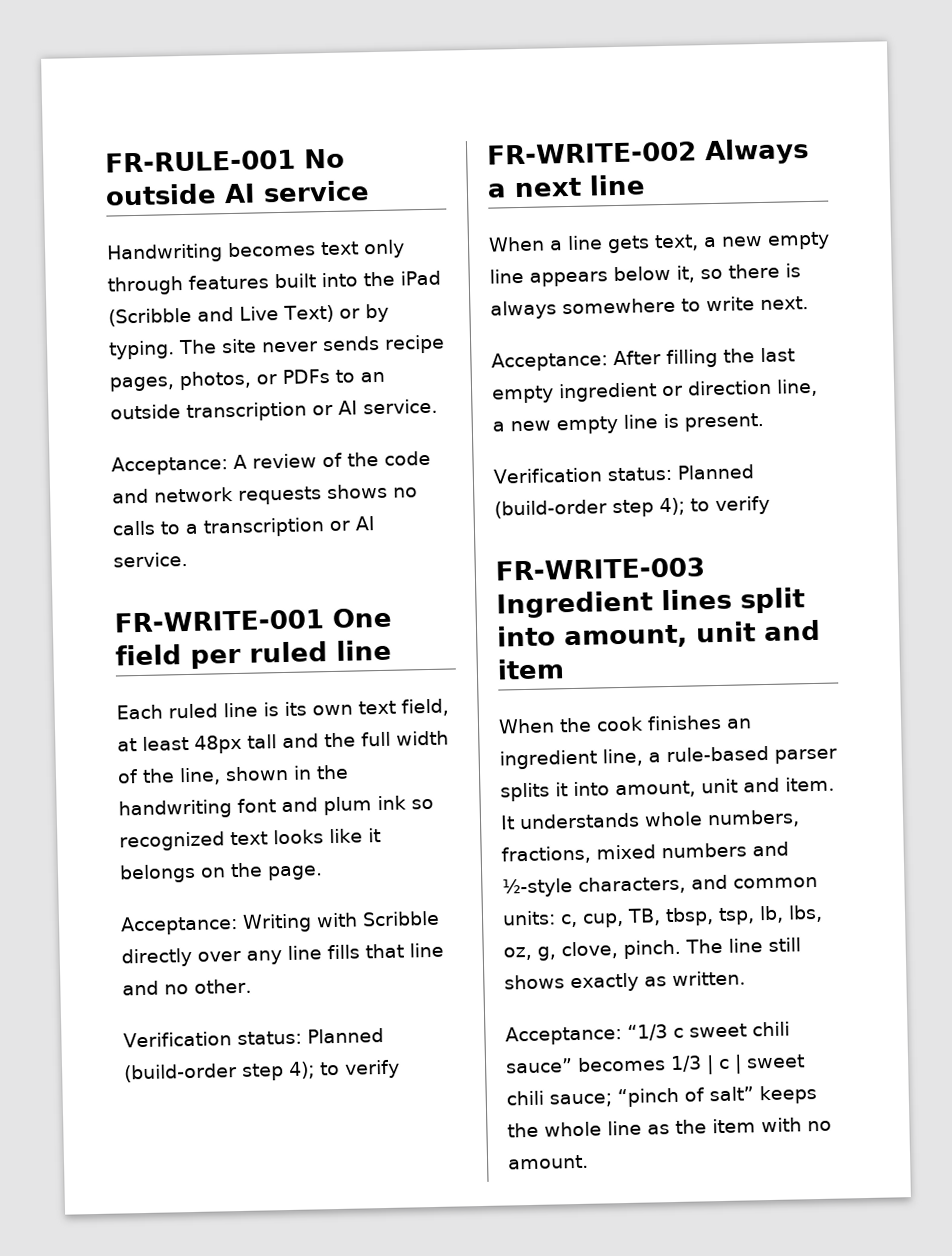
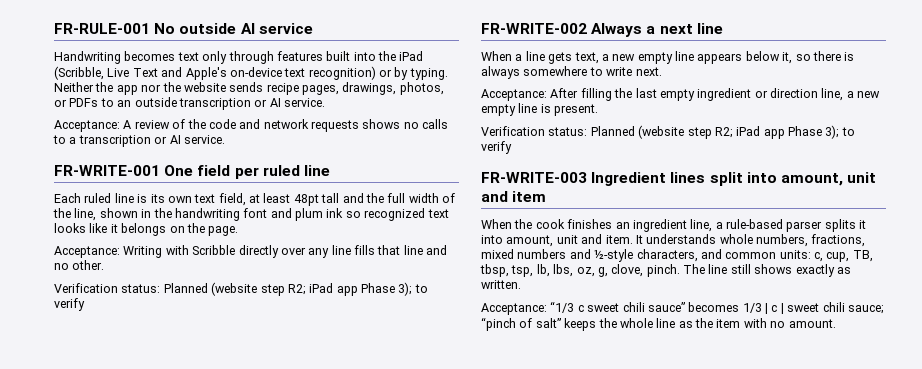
[108,303,389,327] [108,338,318,360] (Scribble and Live Text) or by typing. The site never -> [54,66,448,80] [54,82,226,95] (Scribble, Live Text and Apple's on-device text recognition) or by typing. Neither the app nor the website
(174, 384) none -> [342,82,397,95] drawings,
[194,734,242,754] 48px -> [293,194,319,206] 48pt
[124,1061,315,1083] (build-order step 4); -> [211,282,413,296] (website step R2; iPad app Phase 3);
[494,497,685,519] (build-order step 4); -> [638,125,840,139] (website step R2; iPad app Phase 3);

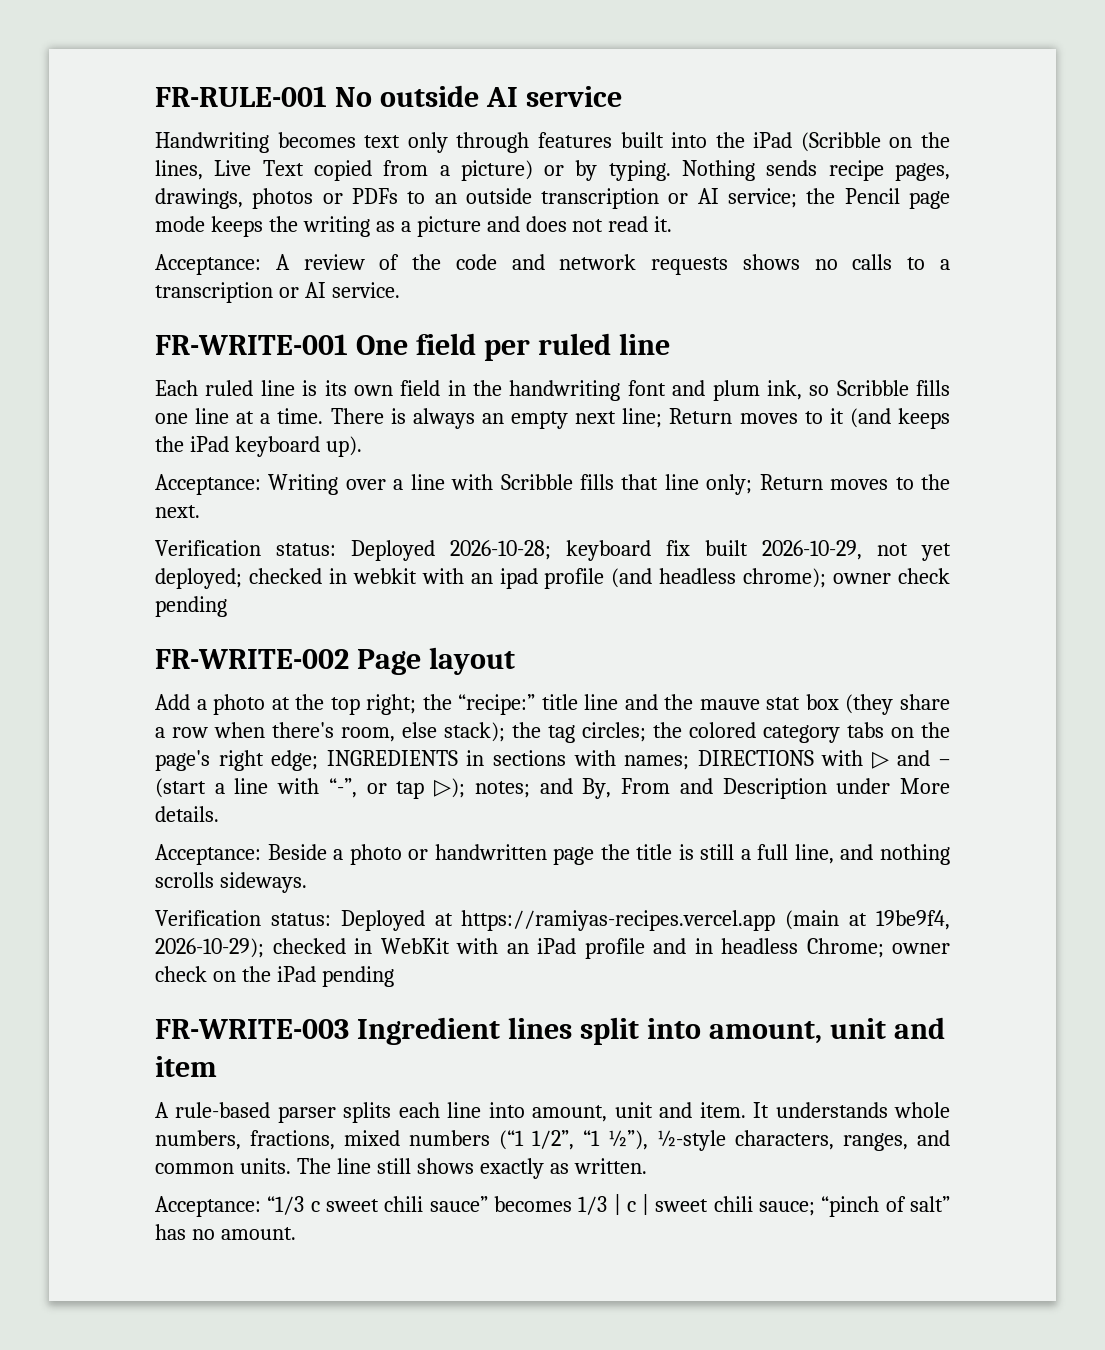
[54,66,448,80] [54,82,226,95] (Scribble, Live Text and Apple's on-device text recognition) or by typing. Neither the app nor the website -> [800,132,951,152] [155,160,756,181] (Scribble on the lines, Live Text copied from a picture) or by typing. Nothing
[399,82,444,95] photos, -> [252,188,314,209] photos
[284,98,325,107] service. -> [728,188,950,209] [155,216,673,237] service; the Pencil page mode keeps the writing as a picture and does not read it.
[194,193,455,206] [53,208,138,221] text field, at least 48pt tall and the full width of the line, shown -> [400,380,441,396] field
[326,208,449,221] [54,223,239,236] [54,245,448,258] [54,260,105,270] [54,282,428,296] [54,298,85,311] [481,23,723,37] [481,51,855,64] [481,66,662,79] [481,88,881,101] [481,103,599,116] [481,125,855,139] [481,141,512,154] ink so recognized text looks like it belongs on the page. // Acceptance: Writing with Scribble directly over any line fills that line and no other. // Verification status: Planned (website step R2; iPad app Phase 3); to verify // FR-WRITE-002 Always a next line // When a line gets text, a new empty line appears below it, so there is always somewhere to write next. // Acceptance: After filling the last empty ingredient or direction line, a new empty line is present. // Verification status: Planned (website step R2; iPad app Phase 3); to verify -> [766,380,950,400] [155,408,951,429] [155,436,362,457] [155,474,951,495] [155,505,200,518] [155,540,951,561] [155,568,950,589] [155,596,227,617] [155,647,515,675] [155,694,950,715] [155,722,950,743] [155,750,951,771] [155,778,951,799] [155,806,219,822] [155,844,950,865] [155,872,307,893] [155,910,950,931] [155,938,950,959] [155,966,394,987] ink, so Scribble fills one line at a time. There is always an empty next line; Return moves to it (and keeps the iPad keyboard up). // Acceptance: Writing over a line with Scribble fills that line only; Return moves to the next. // Verification status: Deployed 2026-10-28; keyboard fix built 2026-10-29, not yet deployed; checked in webkit with an ipad profile (and headless chrome); owner check pending // FR-WRITE-002 Page layout // Add a photo at the top right; the “recipe:” title line and the mauve stat box (they share a row when there's room, else stack); the tag circles; the colored category tabs on the page's right edge; INGREDIENTS in sections with names; DIRECTIONS with ▷ and – (start a line with “-”, or tap ▷); notes; and By, From and Description under More details. // Acceptance: Beside a photo or handwritten page the title is still a full line, and nothing scrolls sideways. // Verification status: Deployed at https://ramiyas-recipes.vercel.app (main at 19be9f4, 2026-10-29); checked in WebKit with an iPad profile and in headless Chrome; owner check on the iPad pending
[481,219,723,232] When the cook finishes an ingredient line, a -> [155,1102,169,1118] A
[859,220,867,229] it -> [398,1102,482,1118] each line
[569,249,591,259] and -> [499,1130,648,1150] (“1 1/2”, “1 ½”),
(698, 255) none -> [843,1133,908,1151] ranges,
[779,250,873,262] [480,264,680,277] units: c, cup, TB, tbsp, tsp, lb, lbs, oz, g, clove, pinch. -> [239,1158,291,1174] units.
[564,318,767,331] keeps the whole line as the item with -> [155,1224,186,1240] has

